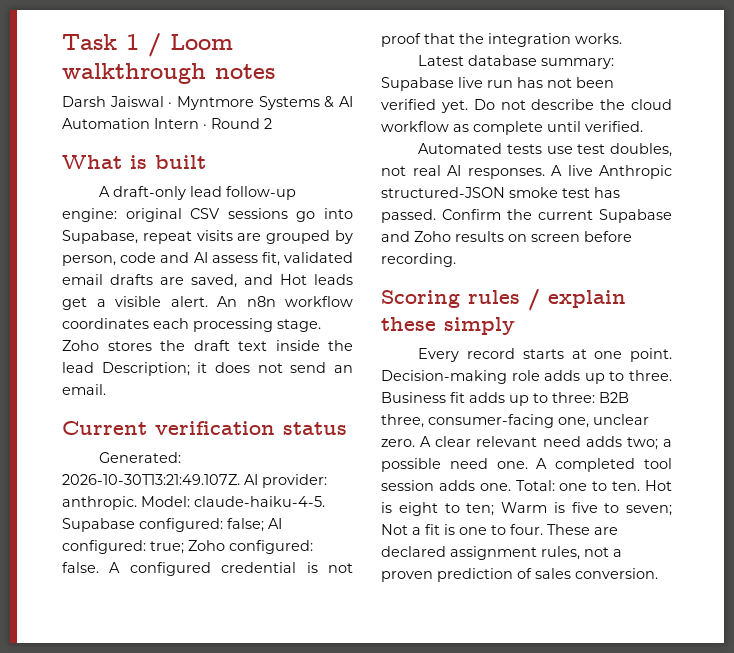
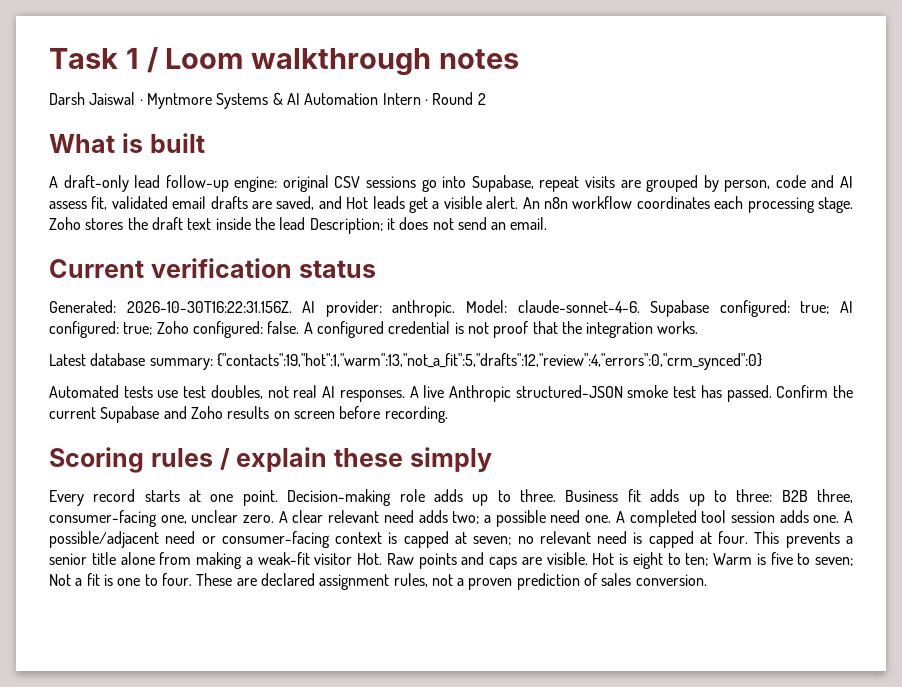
[62,474,240,485] 2026-10-30T13:21:49.107Z. -> [126,301,292,313] 2026-10-30T16:22:31.156Z.
[194,496,325,507] claude-haiku-4-5. -> [517,300,640,313] claude-sonnet-4-6.
[227,518,264,532] false; -> [800,301,830,314] true;
[381,77,614,91] [381,99,672,113] [381,121,643,135] Supabase live run has not been verified yet. Do not describe the cloud workflow as complete until verified. -> [216,353,762,370] {"contacts":19,"hot":1,"warm":13,"not_a_fit":5,"drafts":12,"review":4,"errors":0,"crm_synced":0}
[515,480,641,491] Total: one to ten. -> [843,511,853,523] [49,531,854,548] [49,552,588,569] A possible/adjacent need or consumer-facing context is capped at seven; no relevant need is capped at four. This prevents a senior title alone from making a weak-fit visitor Hot. Raw points and caps are visible.

